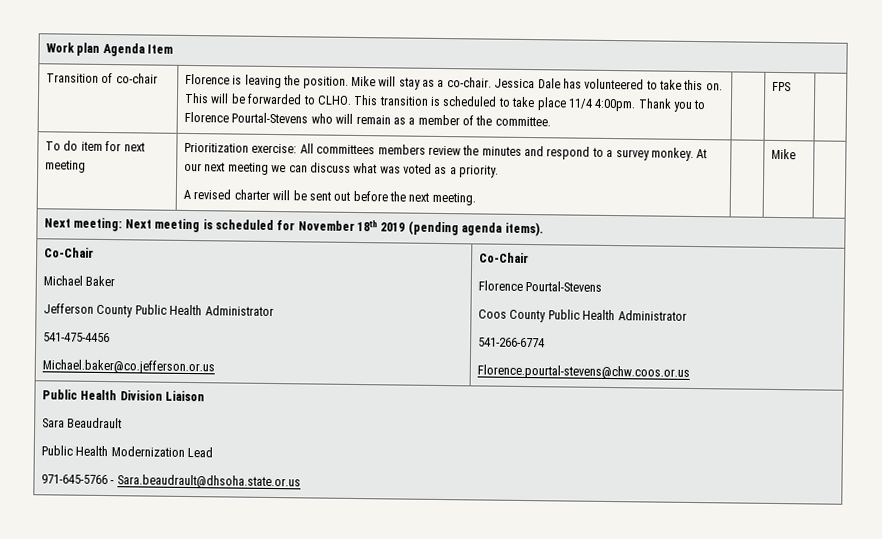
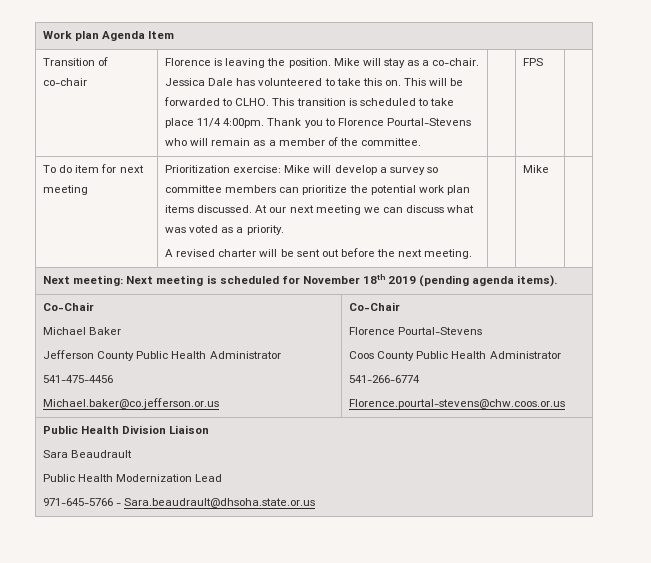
[299,143,694,161] All committees members review the minutes and respond to a survey monkey. -> [284,165,438,175] [165,185,470,195] [165,205,253,213] Mike will develop a survey so committee members can prioritize the potential work plan items discussed.

